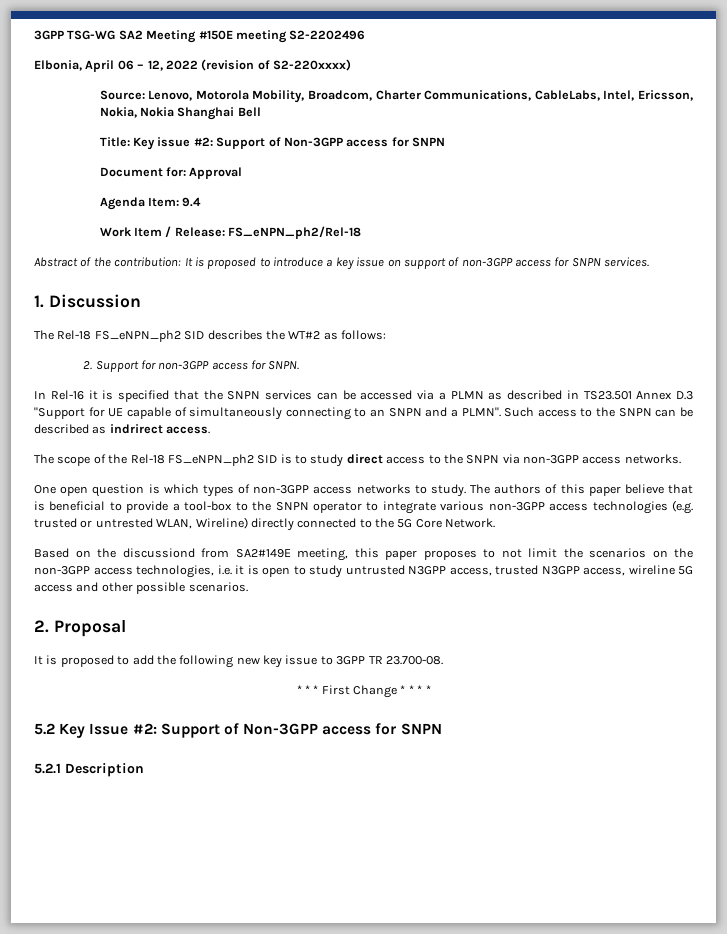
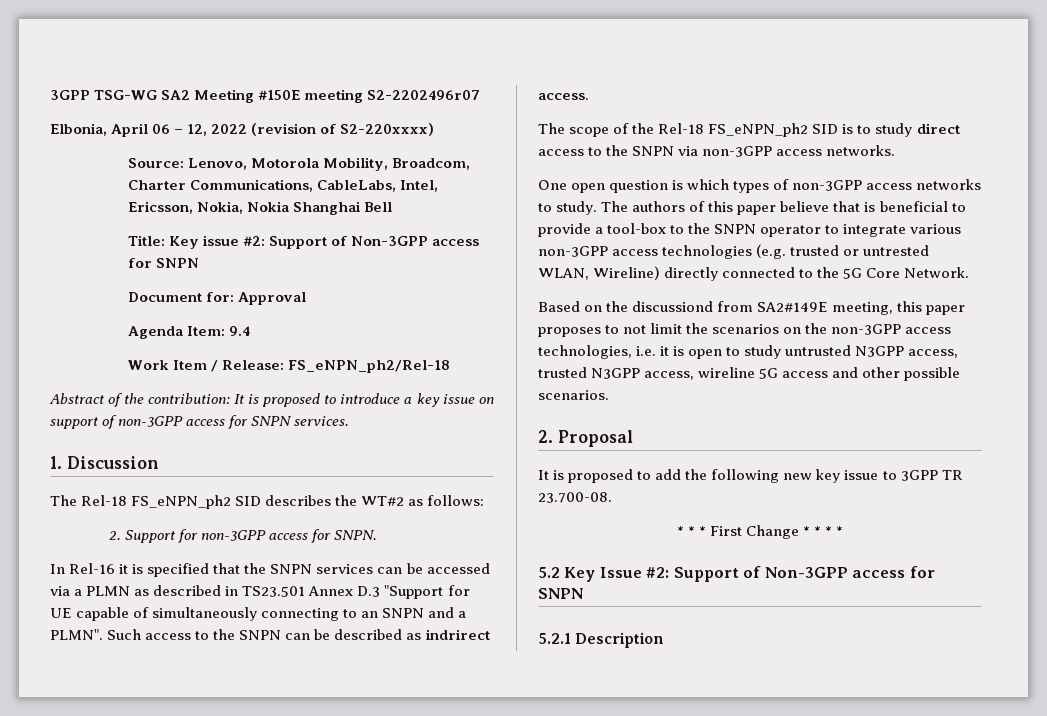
[289,30,366,40] S2-2202496 -> [367,90,481,100] S2-2202496r07

